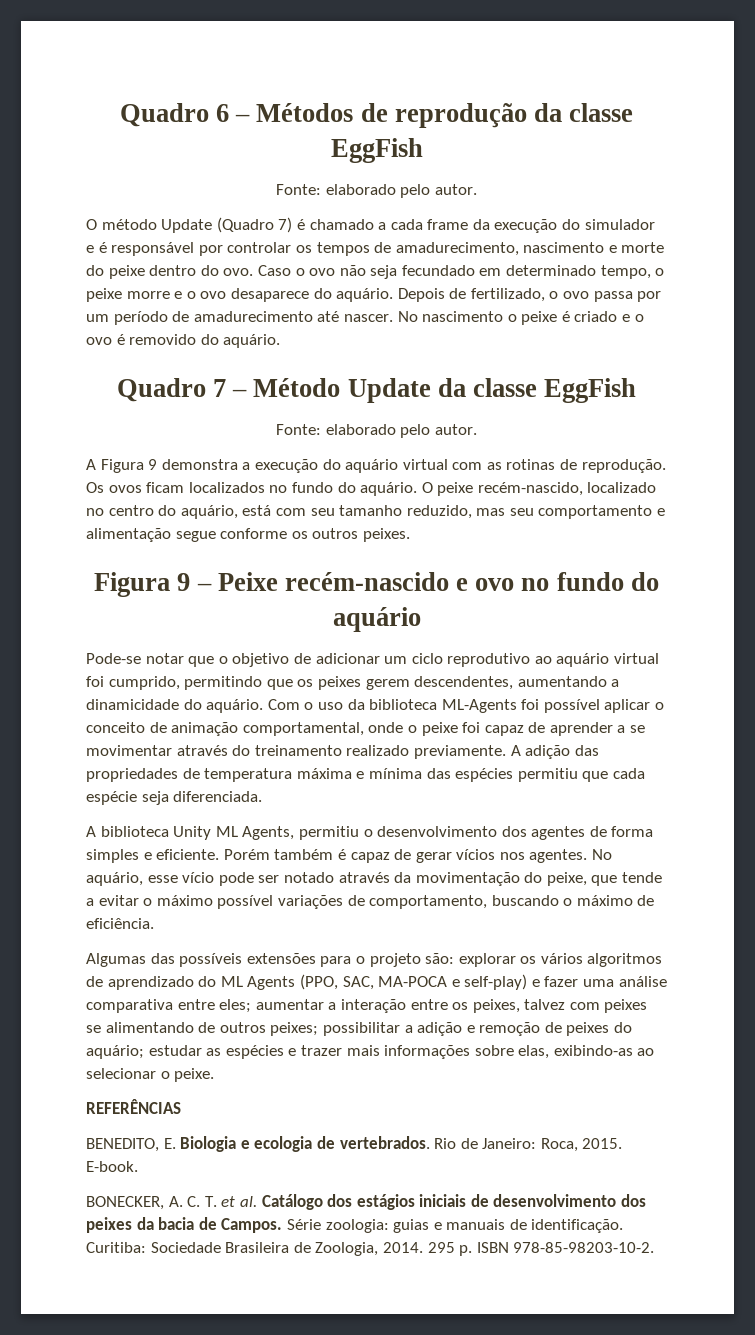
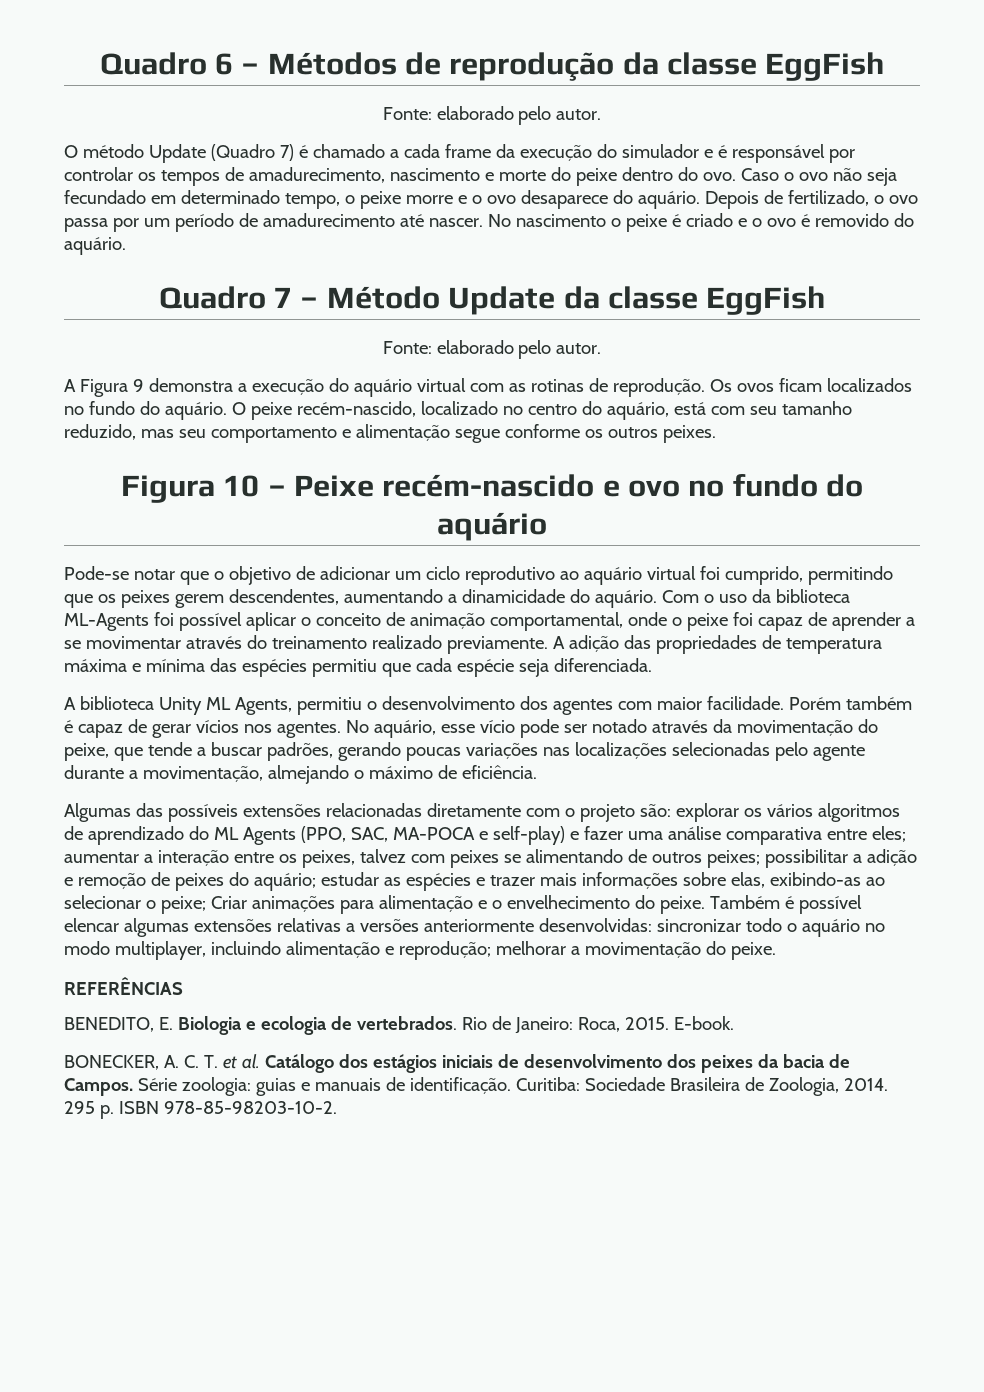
[177,573,191,591] 9 -> [223,475,260,497] 10
[589,826,654,837] [86,849,220,863] de forma simples e eficiente. -> [617,696,784,710] com maior facilidade.
[98,895,559,909] evitar o máximo possível variações de comportamento, buscando -> [210,742,865,761] [64,765,349,784] buscar padrões, gerando poucas variações nas localizações selecionadas pelo agente durante a movimentação, almejando
[320,956,352,967] para -> [325,803,560,817] relacionadas diretamente com
(170, 1075) none -> [160,895,862,914] [64,918,885,937] [64,941,726,960] peixe; Criar animações para alimentação e o envelhecimento do peixe. Também é possível elencar algumas extensões relativas a versões anteriormente desenvolvidas: sincronizar todo o aquário no modo multiplayer, incluindo alimentação e reprodução; melhorar a movimentação do

